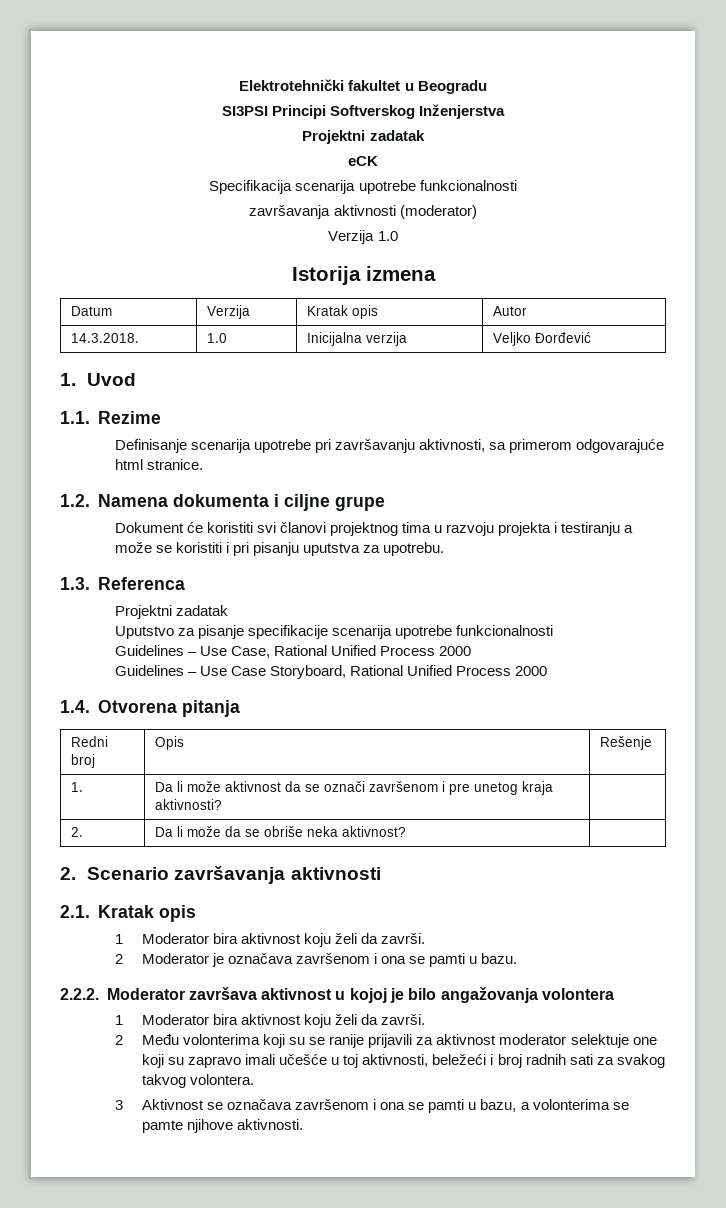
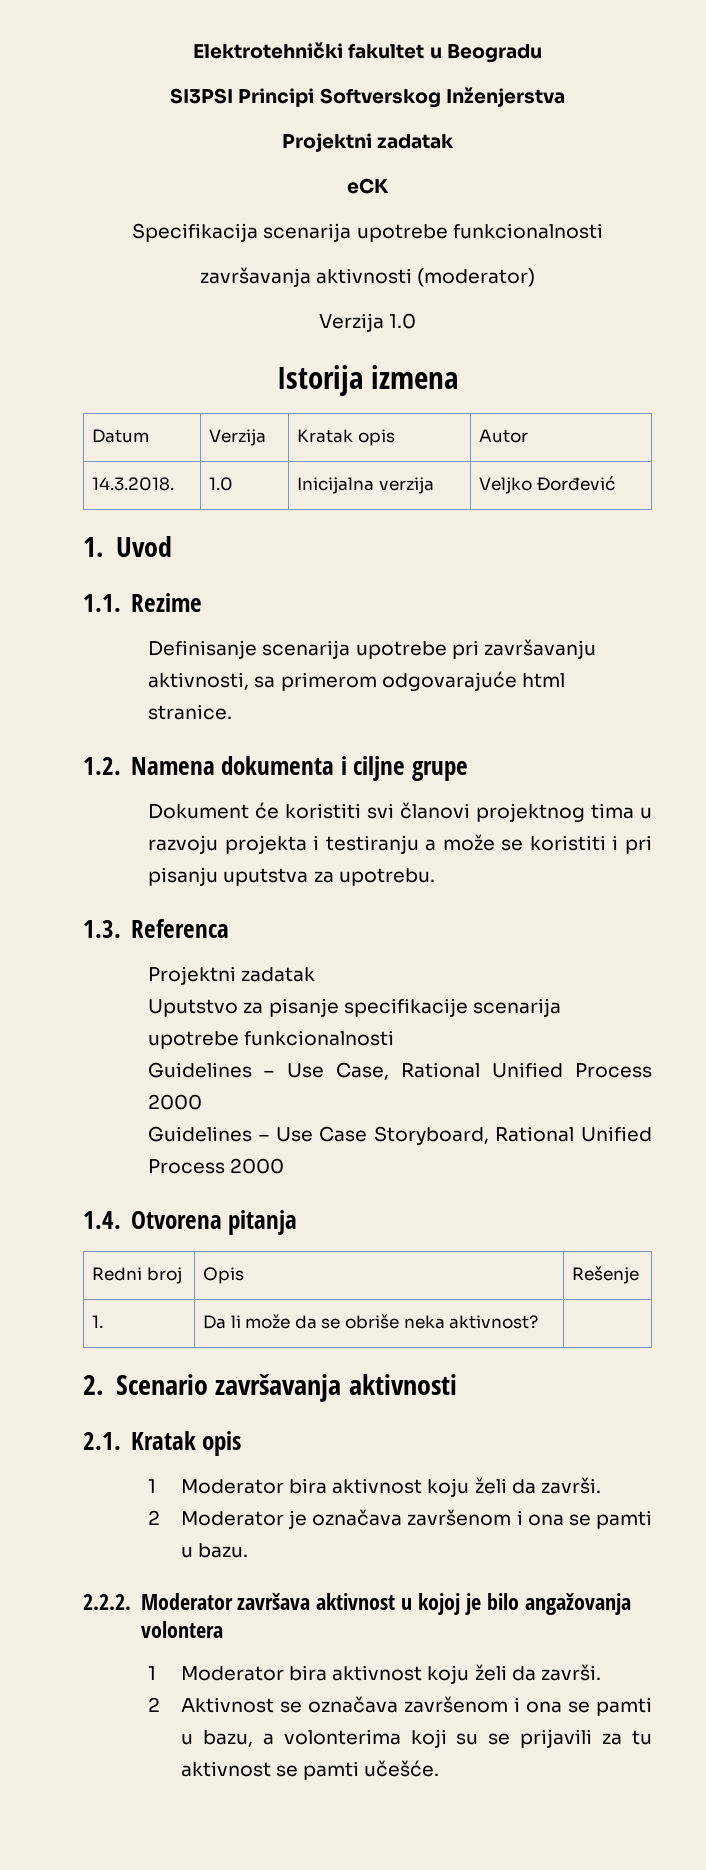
[155,781,554,795] [155,799,223,810] [71,827,84,837] | Da li može aktivnost da se označi završenom i pre unetog kraja aktivnosti? | // 2. -> (104, 1321) none
[141,1034,657,1048] [141,1054,665,1068] [141,1074,255,1088] [114,1100,123,1110] Među volonterima koji su se ranije prijavili za aktivnost moderator selektuje one koji su zapravo imali učešće u toj aktivnosti, beležeći i broj radnih sati za svakog takvog volontera. // 3 -> (161, 1704) none
[612,1102,629,1110] [141,1119,304,1133] se pamte njihove aktivnosti. -> [410,1729,652,1748] [180,1760,440,1780] koji su se prijavili za tu aktivnost se pamti učešće.

